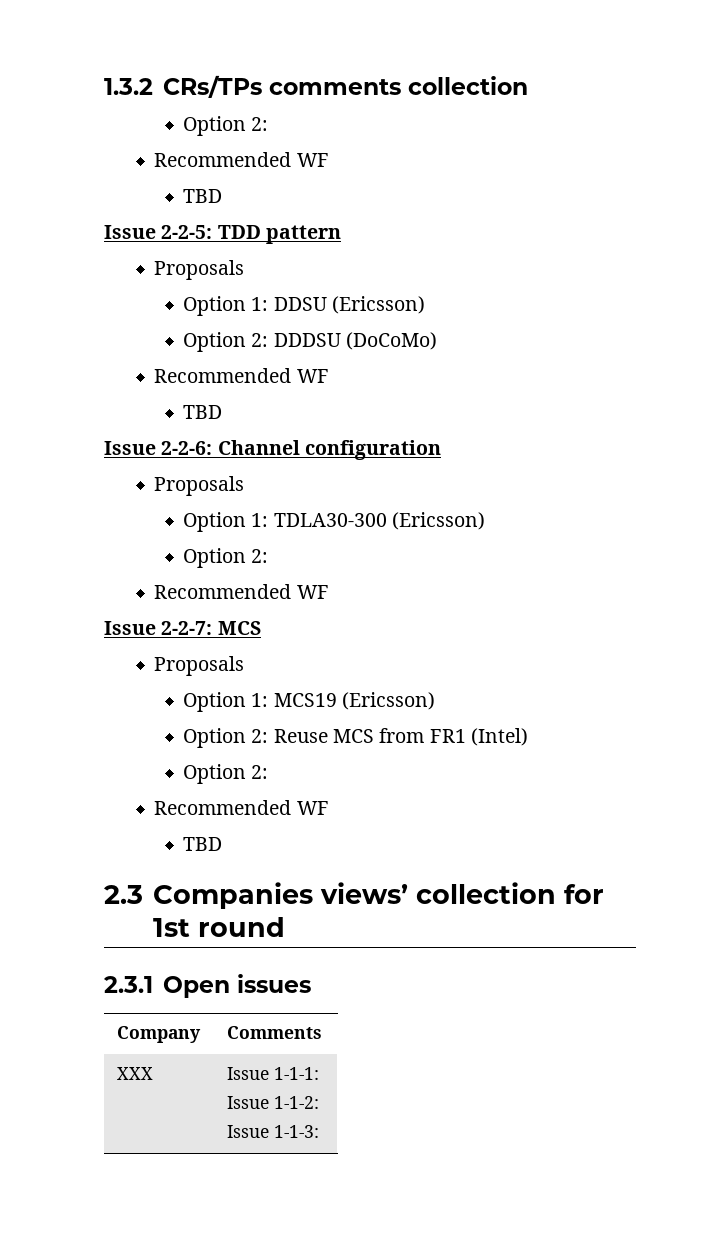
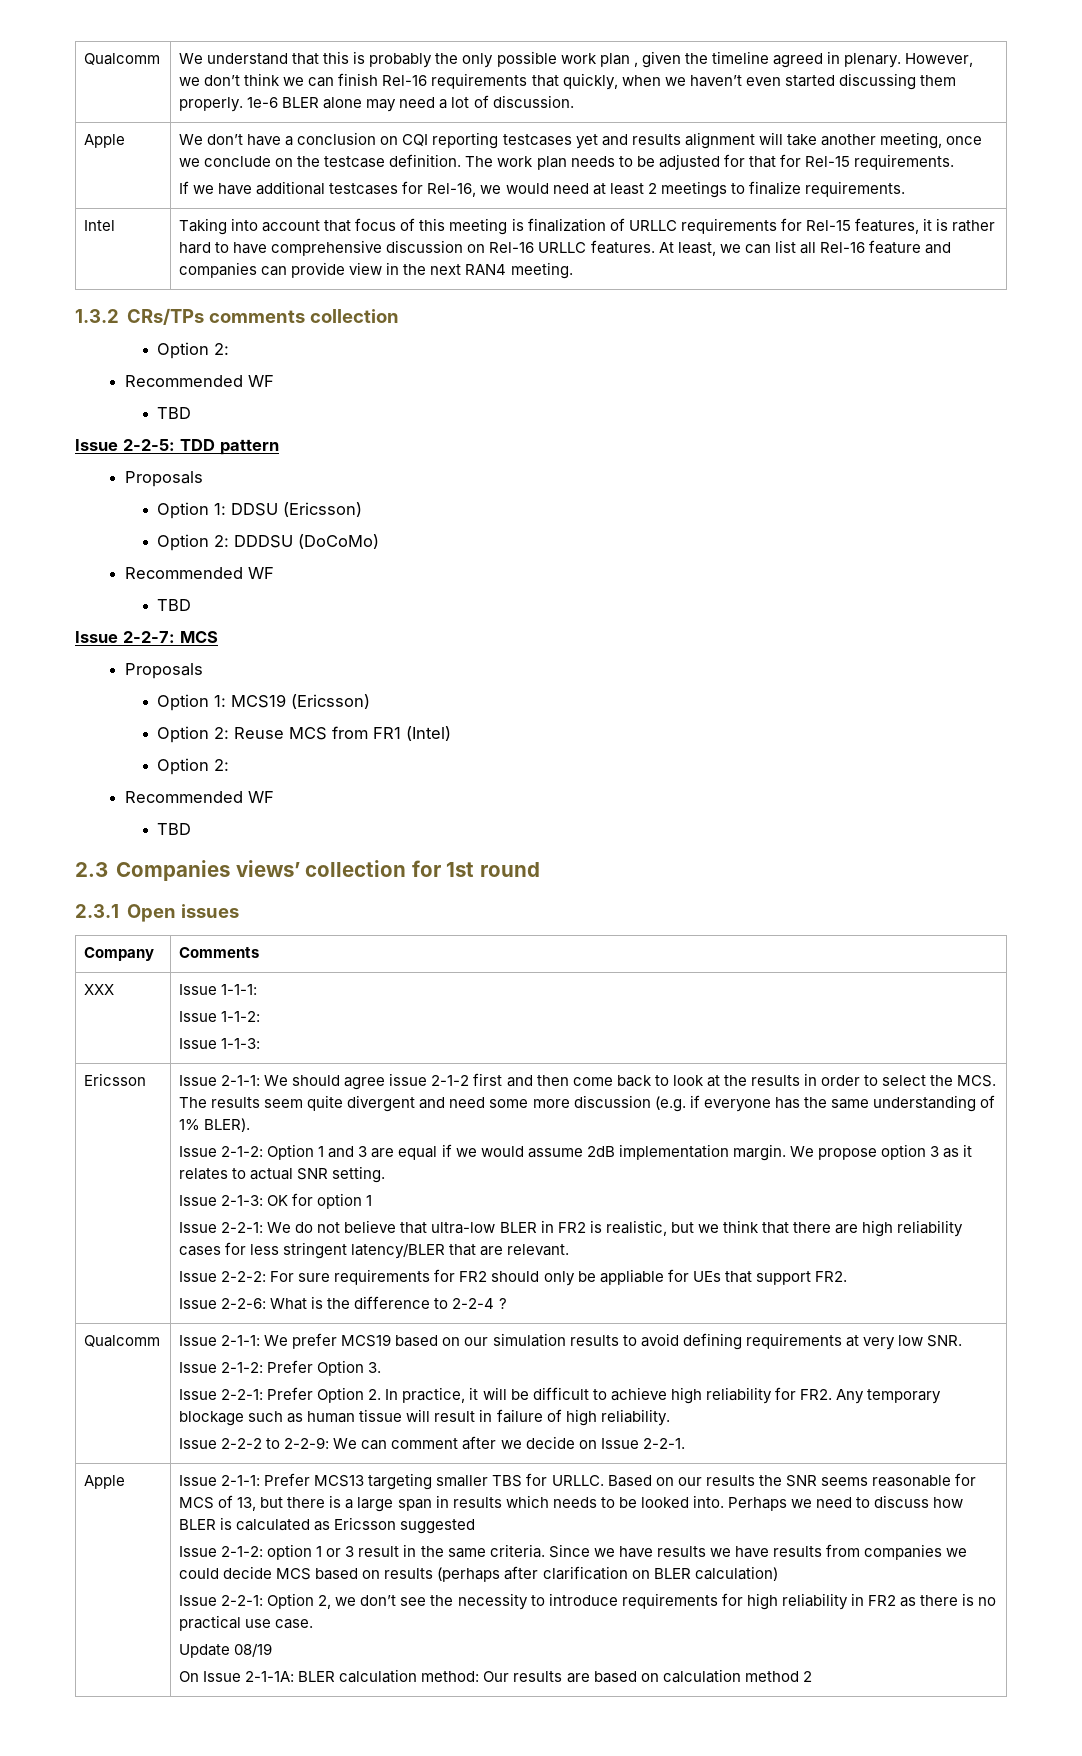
(104, 86) none -> [84,53,161,65] [179,51,974,68] [179,73,956,90] [179,95,574,112] [84,134,126,148] [179,132,982,149] [179,154,954,170] [179,181,905,198] [84,220,116,231] [179,218,996,235] [179,240,951,256] [179,262,573,279] Qualcomm | We understand that this is probably the only possible work plan , given the timeline agreed in plenary. However, we don’t think we can finish Rel-16 requirements that quickly, when we haven’t even started discussing them properly. 1e-6 BLER alone may need a lot of discussion. // Apple | We don’t have a conclusion on CQI reporting testcases yet and results alignment will take another meeting, once we conclude on the testcase definition. The work plan needs to be adjusted for that for Rel-15 requirements. // If we have additional testcases for Rel-16, we would need at least 2 meetings to finalize requirements. // Intel | Taking into account that focus of this meeting is finalization of URLLC requirements for Rel-15 features, it is rather hard to have comprehensive discussion on Rel-16 URLLC features. At least, we can list all Rel-16 feature and companies can provide view in the next RAN4 meeting. //
[104,440,441,460] [154,476,245,496] [183,512,485,532] [183,548,269,568] [154,584,329,599] // Issue 2-2-6: Channel configuration // Proposals // Option 1: TDLA30-300 (Ericsson) // Option 2: // Recommended WF -> (192, 605) none
(320, 1131) none -> [84,1073,147,1086] [179,1073,997,1090] [179,1095,995,1112] [179,1118,251,1132] [179,1144,973,1161] [179,1166,386,1183] [179,1193,373,1209] [179,1220,964,1237] [179,1242,570,1259] [179,1269,847,1286] [179,1296,507,1310] [84,1335,161,1347] [179,1333,962,1350] [179,1360,382,1376] [179,1387,942,1404] [179,1409,670,1426] [179,1436,685,1450] [84,1475,126,1489] [179,1473,976,1490] [179,1495,964,1512] [179,1517,476,1534] [179,1544,968,1560] [179,1566,778,1582] [179,1593,997,1610] [179,1615,314,1631] [179,1643,273,1658] [179,1669,812,1683] // Ericsson | Issue 2-1-1: We should agree issue 2-1-2 first and then come back to look at the results in order to select the MCS. The results seem quite divergent and need some more discussion (e.g. if everyone has the same understanding of 1% BLER). // Issue 2-1-2: Option 1 and 3 are equal if we would assume 2dB implementation margin. We propose option 3 as it relates to actual SNR setting. // Issue 2-1-3: OK for option 1 // Issue 2-2-1: We do not believe that ultra-low BLER in FR2 is realistic, but we think that there are high reliability cases for less stringent latency/BLER that are relevant. // Issue 2-2-2: For sure requirements for FR2 should only be appliable for UEs that support FR2. // Issue 2-2-6: What is the difference to 2-2-4 ? // Qualcomm | Issue 2-1-1: We prefer MCS19 based on our simulation results to avoid defining requirements at very low SNR. // Issue 2-1-2: Prefer Option 3. // Issue 2-2-1: Prefer Option 2. In practice, it will be difficult to achieve high reliability for FR2. Any temporary blockage such as human tissue will result in failure of high reliability. // Issue 2-2-2 to 2-2-9: We can comment after we decide on Issue 2-2-1. // Apple | Issue 2-1-1: Prefer MCS13 targeting smaller TBS for URLLC. Based on our results the SNR seems reasonable for MCS of 13, but there is a large span in results which needs to be looked into. Perhaps we need to discuss how BLER is calculated as Ericsson suggested // Issue 2-1-2: option 1 or 3 result in the same criteria. Since we have results we have results from companies we could decide MCS based on results (perhaps after clarification on BLER calculation) // Issue 2-2-1: Option 2, we don’t see the necessity to introduce requirements for high reliability in FR2 as there is no practical use case. // Update 08/19 // On Issue 2-1-1A: BLER calculation method: Our results are based on calculation method 2

